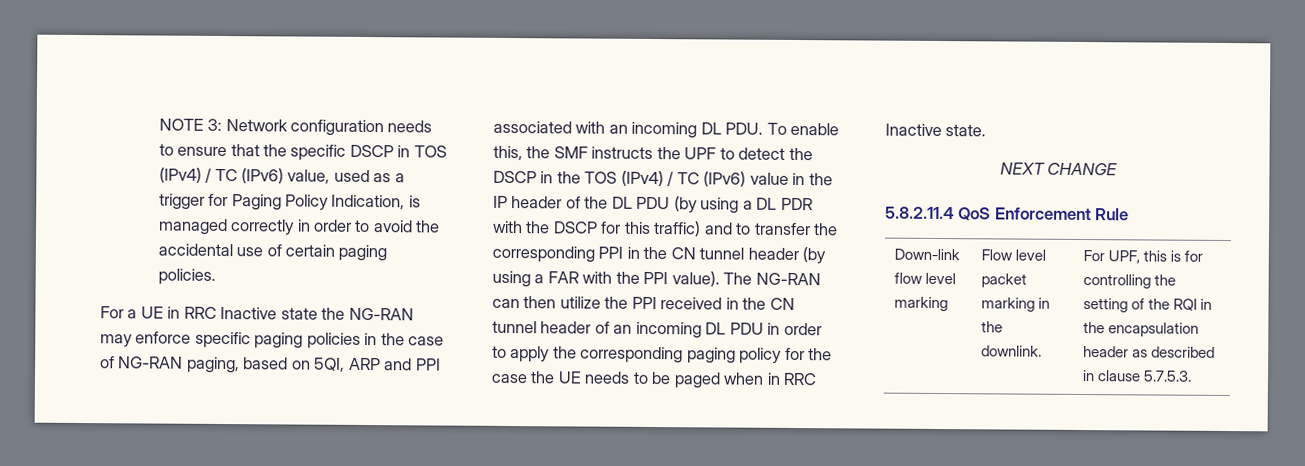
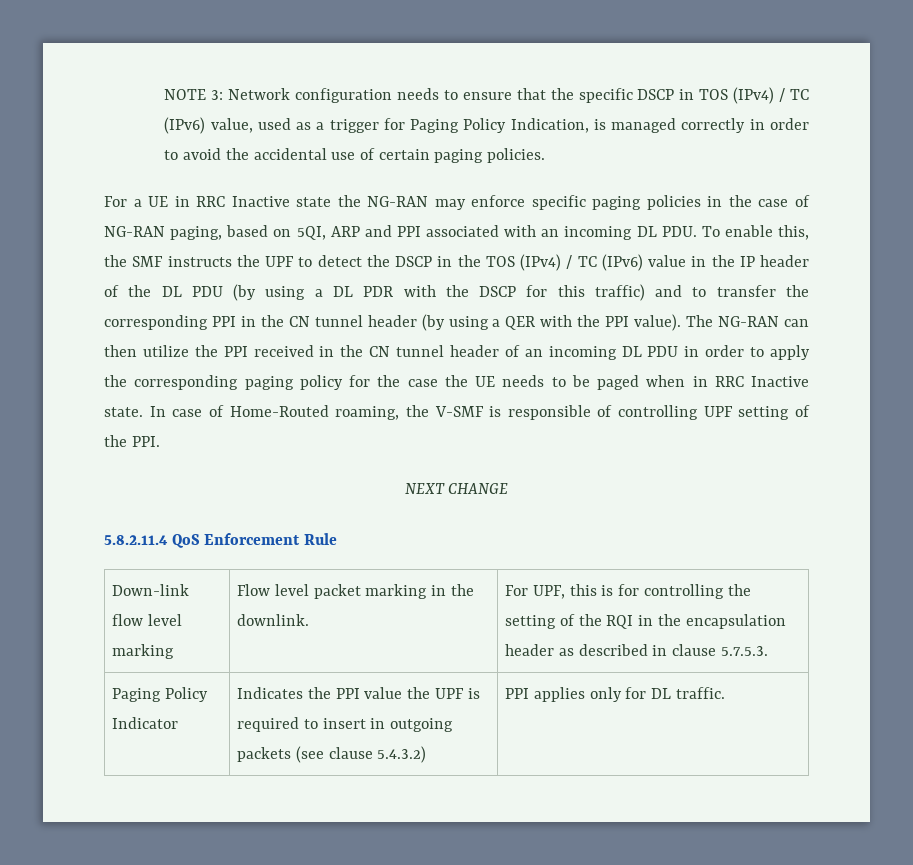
[547,271,579,284] FAR -> [505,316,536,330] QER
(987, 130) none -> [149,405,810,420] [104,435,160,447] In case of Home-Routed roaming, the V-SMF is responsible of controlling UPF setting of the PPI.
(1193, 376) none -> [112,687,208,702] [112,717,179,729] [237,687,480,699] [237,717,454,732] [237,746,427,763] [505,687,725,702] // Paging Policy Indicator | Indicates the PPI value the UPF is required to insert in outgoing packets (see clause 5.4.3.2) | PPI applies only for DL traffic.

